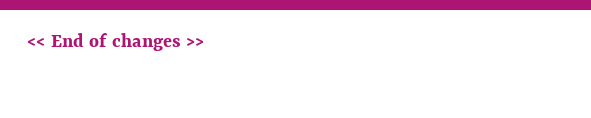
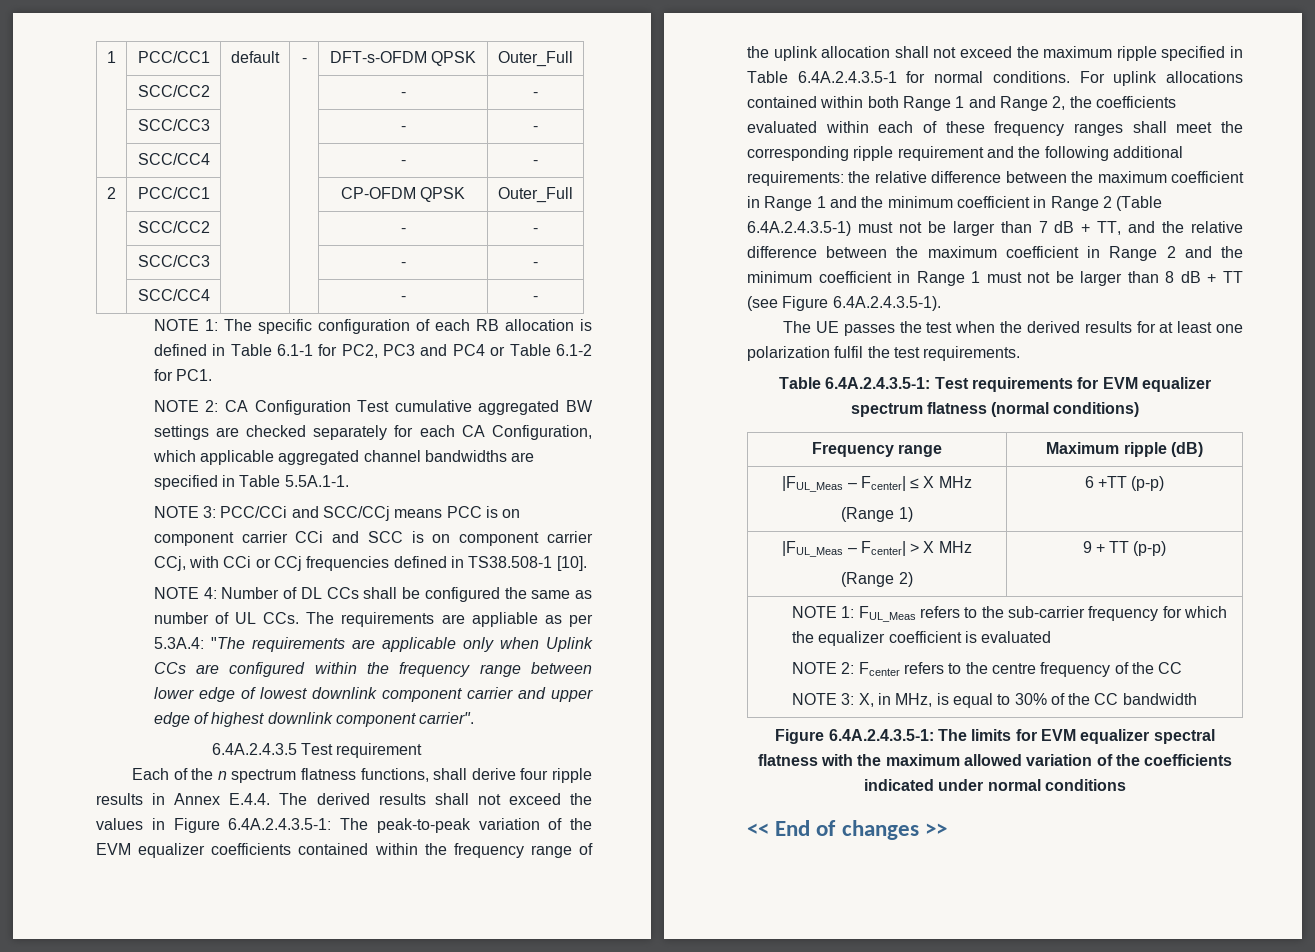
(27, 42) none -> [107,51,116,63] [137,51,210,63] [231,51,280,63] [301,58,307,63] [329,51,477,66] [498,51,573,67] [137,85,210,97] [400,92,406,97] [533,92,538,97] [137,119,210,131] [400,126,406,131] [533,126,538,131] [137,153,210,165] [400,160,406,165] [533,160,538,165] [107,187,116,199] [137,187,210,199] [340,187,466,202] [498,187,573,203] [137,221,210,233] [400,228,406,233] [533,228,538,233] [137,255,210,267] [400,262,406,267] [533,262,538,267] [137,289,210,301] [400,296,406,301] [533,296,538,301] [153,319,592,334] [153,344,593,358] [153,369,213,381] [153,400,593,415] [153,425,592,440] [152,450,535,465] [153,475,349,490] [153,506,521,521] [153,531,593,546] [153,556,587,571] [153,587,592,602] [153,612,593,627] [153,637,593,652] [153,662,592,677] [153,687,593,702] [153,712,475,727] [211,743,423,758] [132,768,592,783] [96,793,593,805] [96,818,592,833] [96,843,593,858] [747,46,1243,61] [747,71,1243,86] [747,96,1176,111] [747,121,1243,136] [747,146,1183,161] [747,171,1244,186] [747,196,1163,211] [747,221,1243,236] [747,246,1243,261] [747,271,1243,286] [747,296,941,311] [783,321,1243,336] [747,346,1021,361] [779,377,1211,392] [850,402,1140,417] [811,442,943,457] [1046,442,1203,457] [782,476,972,492] [841,507,913,522] [1084,476,1165,491] [782,541,972,557] [841,572,913,587] [1082,541,1167,556] [791,606,1227,622] [791,631,1052,646] [791,662,1183,677] [791,693,1197,708] [775,729,1215,744] [757,754,1233,766] [864,779,1126,791] 1 | PCC/CC1 | default | - | DFT-s-OFDM QPSK | Outer_Full // | SCC/CC2 | | | - | - // | SCC/CC3 | | | - | - // | SCC/CC4 | | | - | - // 2 | PCC/CC1 | | | CP-OFDM QPSK | Outer_Full // | SCC/CC2 | | | - | - // | SCC/CC3 | | | - | - // | SCC/CC4 | | | - | - // NOTE 1: The specific configuration of each RB allocation is defined in Table 6.1-1 for PC2, PC3 and PC4 or Table 6.1-2 for PC1. // NOTE 2: CA Configuration Test cumulative aggregated BW settings are checked separately for each CA Configuration, which applicable aggregated channel bandwidths are specified in Table 5.5A.1-1. // NOTE 3: PCC/CCi and SCC/CCj means PCC is on component carrier CCi and SCC is on component carrier CCj, with CCi or CCj frequencies defined in TS38.508-1 [10]. // NOTE 4: Number of DL CCs shall be configured the same as number of UL CCs. The requirements are appliable as per 5.3A.4: "The requirements are applicable only when Uplink CCs are configured within the frequency range between lower edge of lowest downlink component carrier and upper edge of highest downlink component carrier". // 6.4A.2.4.3.5 Test requirement // Each of the n spectrum flatness functions, shall derive four ripple results in Annex E.4.4. The derived results shall not exceed the values in Figure 6.4A.2.4.3.5-1: The peak-to-peak variation of the EVM equalizer coefficients contained within the frequency range of the uplink allocation shall not exceed the maximum ripple specified in Table 6.4A.2.4.3.5-1 for normal conditions. For uplink allocations contained within both Range 1 and Range 2, the coefficients evaluated within each of these frequency ranges shall meet the corresponding ripple requirement and the following additional requirements: the relative difference between the maximum coefficient in Range 1 and the minimum coefficient in Range 2 (Table 6.4A.2.4.3.5-1) must not be larger than 7 dB + TT, and the relative difference between the maximum coefficient in Range 2 and the minimum coefficient in Range 1 must not be larger than 8 dB + TT (see Figure 6.4A.2.4.3.5-1). // The UE passes the test when the derived results for at least one polarization fulfil the test requirements. // Table 6.4A.2.4.3.5-1: Test requirements for EVM equalizer spectrum flatness (normal conditions) // Frequency range | Maximum ripple (dB) // |FUL_Meas – Fcenter| ≤ X MHz // (Range 1) | 6 +TT (p-p) // |FUL_Meas – Fcenter| > X MHz // (Range 2) | 9 + TT (p-p) // NOTE 1: FUL_Meas refers to the sub-carrier frequency for which the equalizer coefficient is evaluated // NOTE 2: Fcenter refers to the centre frequency of the CC // NOTE 3: X, in MHz, is equal to 30% of the CC bandwidth // Figure 6.4A.2.4.3.5-1: The limits for EVM equalizer spectral flatness with the maximum allowed variation of the coefficients indicated under normal conditions //

